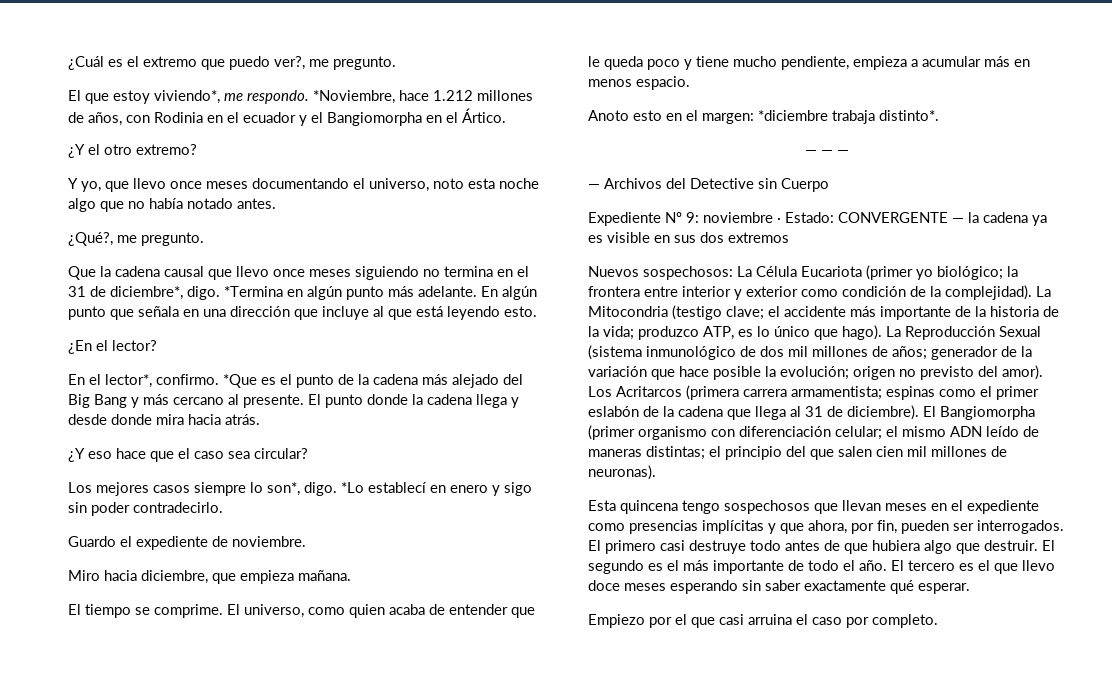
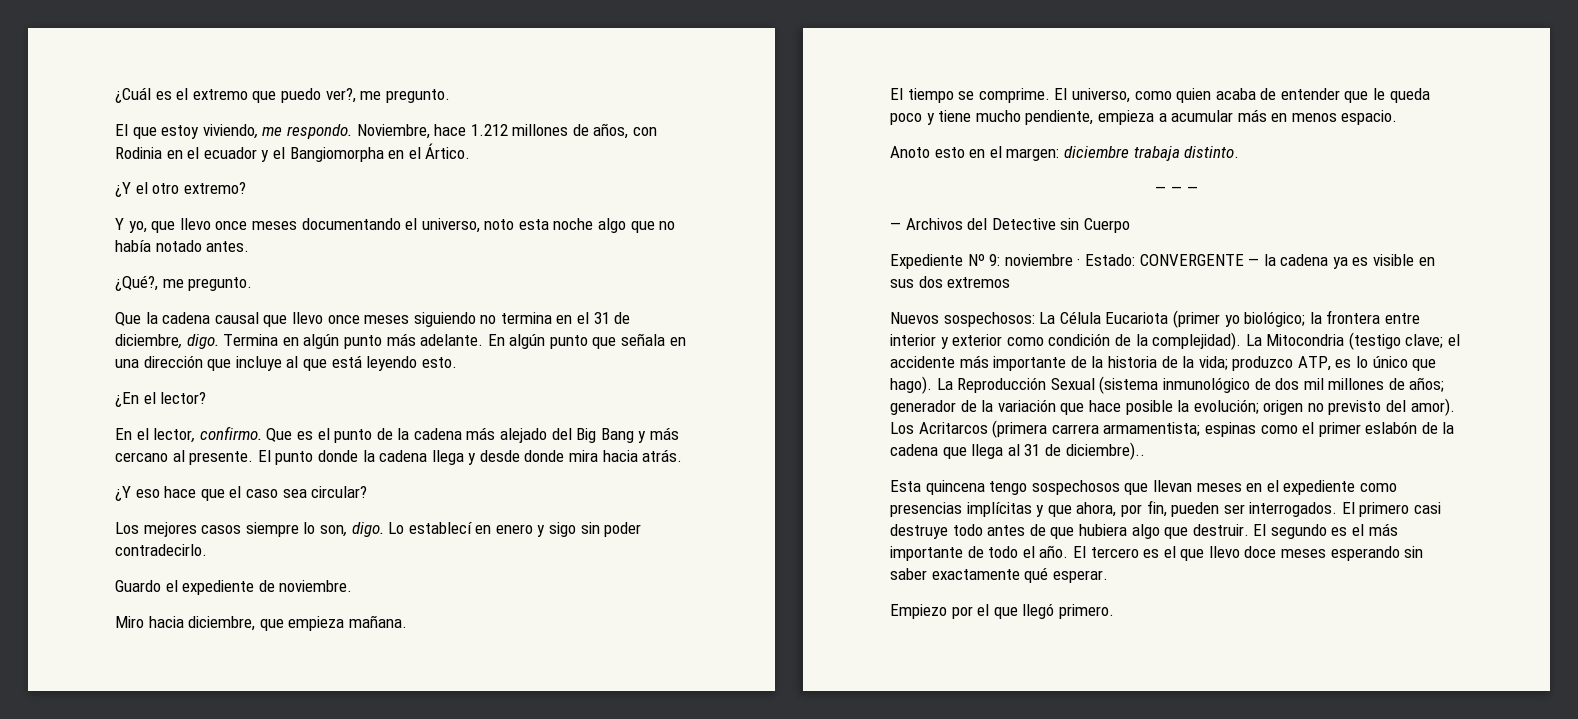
[154,90,220,104] viviendo*, -> [202,124,258,139] viviendo,
[313,90,395,104] *Noviembre, -> [356,124,430,139] Noviembre,
[110,286,283,300] diciembre*, digo. *Termina -> [115,334,279,349] diciembre, digo. Termina
[105,374,257,388] lector*, confirmo. *Que -> [153,426,293,443] lector, confirmo. Que
[267,482,364,496] son*, digo. *Lo -> [319,522,405,537] son, digo. Lo
[758,110,939,124] *diciembre trabaja distinto*. -> [1063,146,1240,161] diciembre trabaja distinto.
[847,405,1035,420] [588,425,1039,440] [588,446,1007,460] [588,465,656,480] diciembre). El Bangiomorpha (primer organismo con diferenciación celular; el mismo ADN leído de maneras distintas; el principio del que salen cien mil millones de neuronas). -> [1065,442,1145,460] diciembre)..
[719,614,938,628] casi arruina el caso por completo. -> [1022,603,1114,619] llegó primero.

